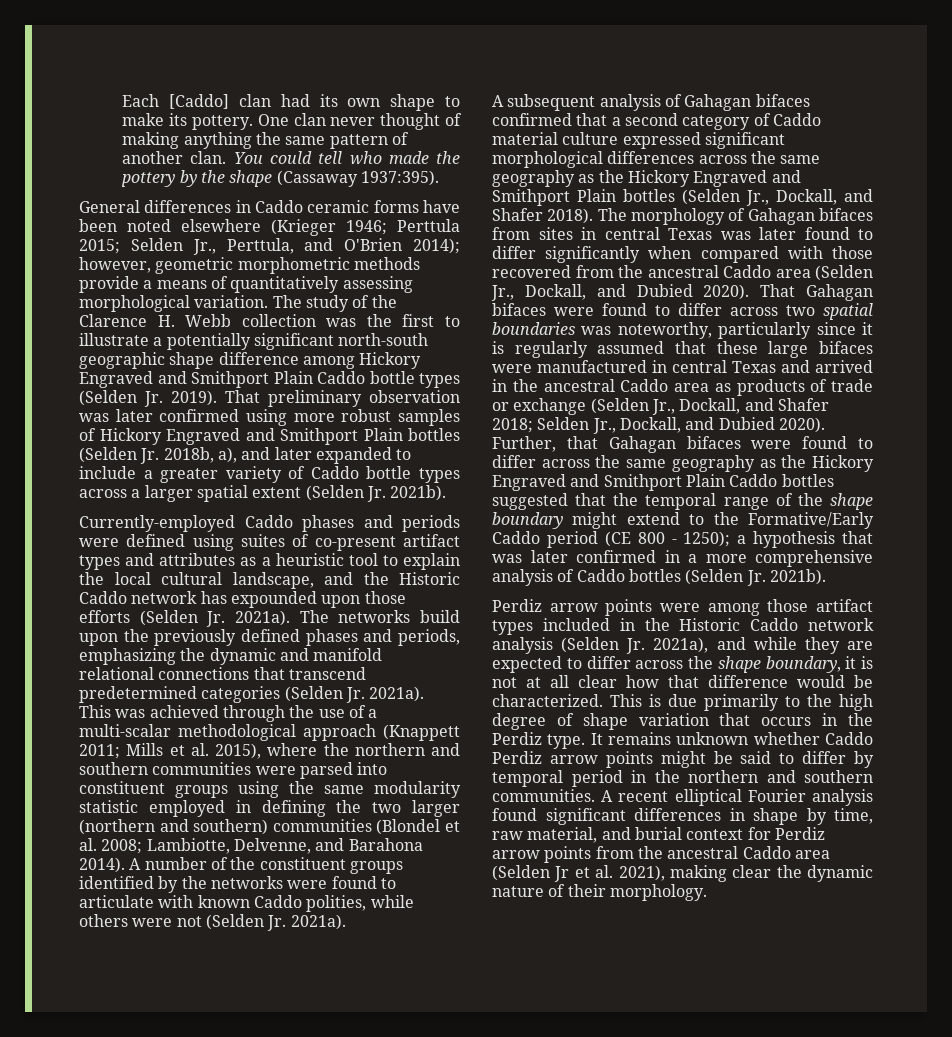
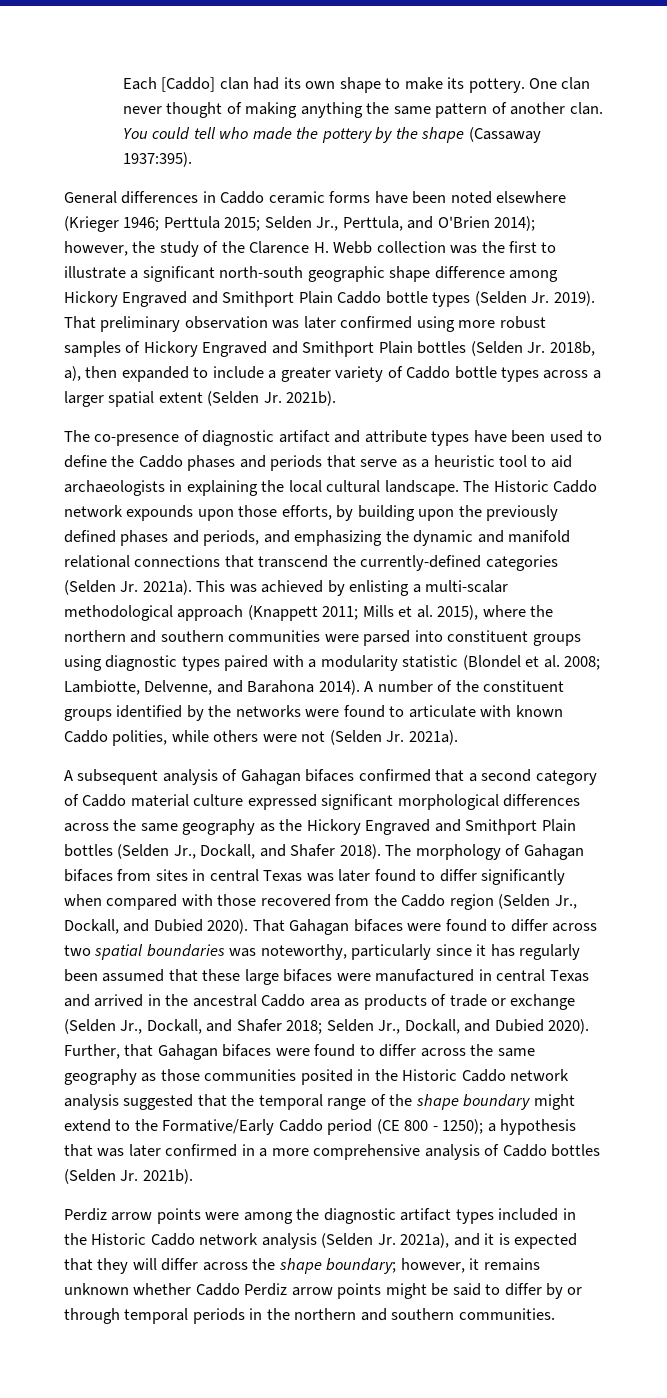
[155,257,420,274] [79,276,413,293] [79,295,302,312] geometric morphometric methods provide a means of quantitatively assessing morphological variation. The -> [132,241,156,253] the
[166,333,251,350] potentially -> (139, 274) none
[241,447,312,460] and later -> [85,366,118,378] then
[79,515,460,532] [79,534,460,551] [79,553,236,570] Currently-employed Caddo phases and periods were defined using suites of co-present artifact types and attributes -> [64,430,603,446] [64,455,398,471] The co-presence of diagnostic artifact and attribute types have been used to define the Caddo phases and periods that serve
[403,553,460,570] [79,572,460,589] [79,591,406,608] [79,610,460,627] explain the local cultural landscape, and the Historic Caddo network has expounded upon those efforts (Selden Jr. 2021a). The networks build -> [550,455,572,468] [64,480,598,496] [64,505,415,521] aid archaeologists in explaining the local cultural landscape. The Historic Caddo network expounds upon those efforts, by building
(461, 637) none -> [263,530,290,543] and
[79,686,197,703] predetermined -> [332,555,482,571] the currently-defined
[222,705,366,722] through the use of -> [327,580,410,596] by enlisting
[289,781,461,798] [79,800,460,817] [79,819,372,835] the same modularity statistic employed in defining the two larger (northern and southern) communities -> [105,655,459,671] diagnostic types paired with a modularity statistic
[647,265,811,278] ancestral Caddo area -> [401,894,494,910] Caddo region
[492,341,588,358] is regularly -> [490,944,581,960] [64,969,98,982] has regularly been
[781,455,874,472] [492,474,834,491] the Hickory Engraved and Smithport Plain Caddo bottles -> [160,1069,570,1085] [64,1094,119,1110] those communities posited in the Historic Caddo network analysis
[767,599,809,612] those -> [296,1208,396,1224] the diagnostic
[753,637,873,654] [492,656,873,673] [492,675,873,688] [492,694,873,711] [492,713,873,730] [492,732,603,749] while they are expected to differ across the shape boundary, it is not at all clear how that difference would be characterized. This is due primarily to the high degree of shape variation that occurs in the Perdiz type. It -> [484,1233,578,1249] [64,1258,480,1274] it is expected that they will differ across the shape boundary; however, it
[492,770,623,787] temporal period -> [567,1287,583,1295] [64,1308,245,1324] or through temporal periods
[601,789,873,806] [492,808,873,825] [492,827,825,843] [492,846,830,863] [492,865,873,882] [492,884,707,901] A recent elliptical Fourier analysis found significant differences in shape by time, raw material, and burial context for Perdiz arrow points from the ancestral Caddo area (Selden Jr et al. 2021), making clear the dynamic nature of their morphology. -> (555, 1314) none

